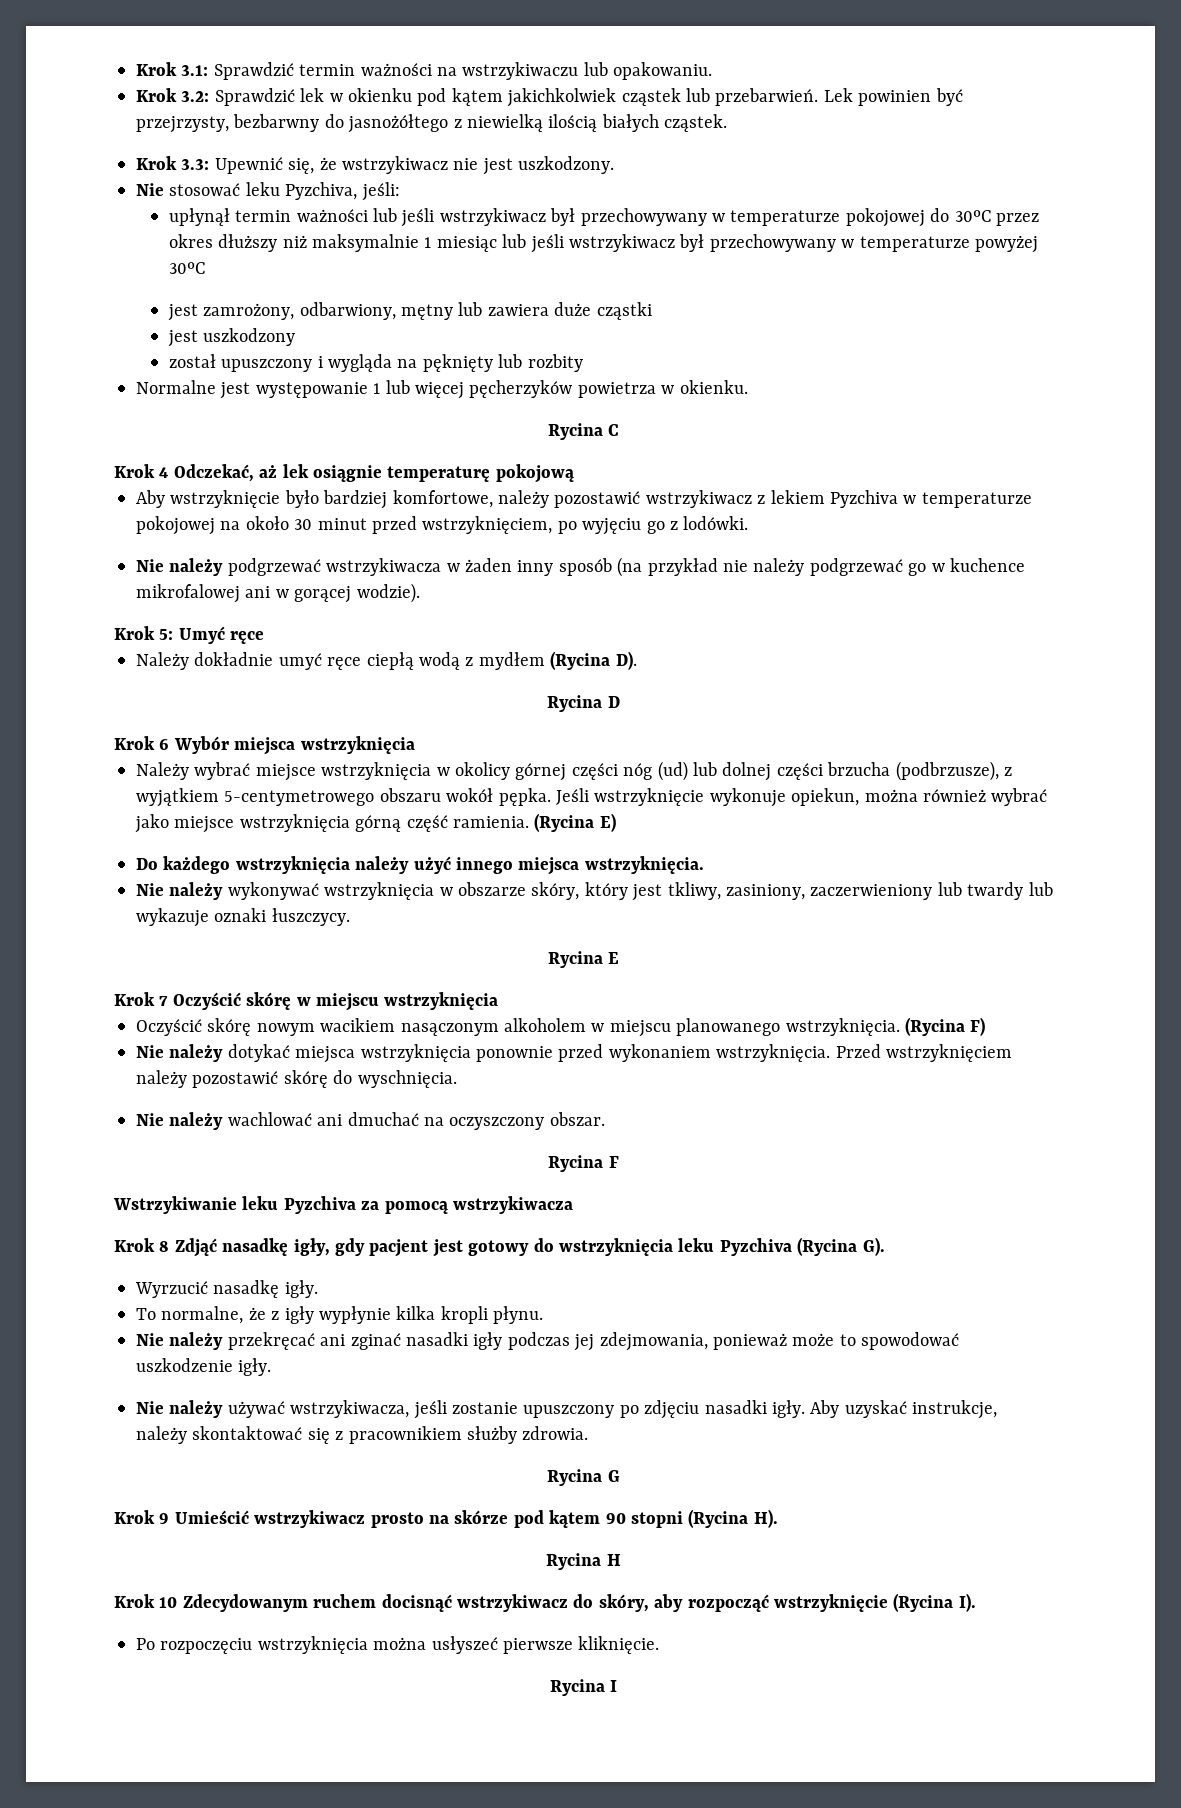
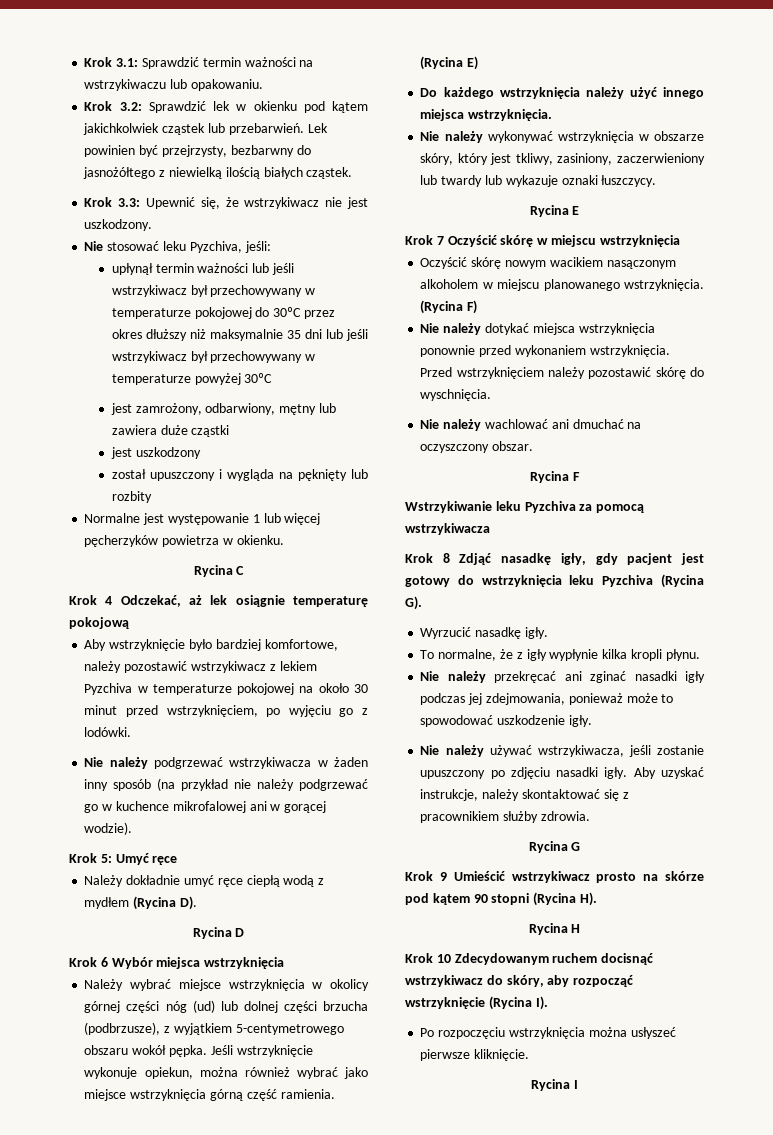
[424,236,497,252] 1 miesiąc -> [286,329,322,339] 35 dni

